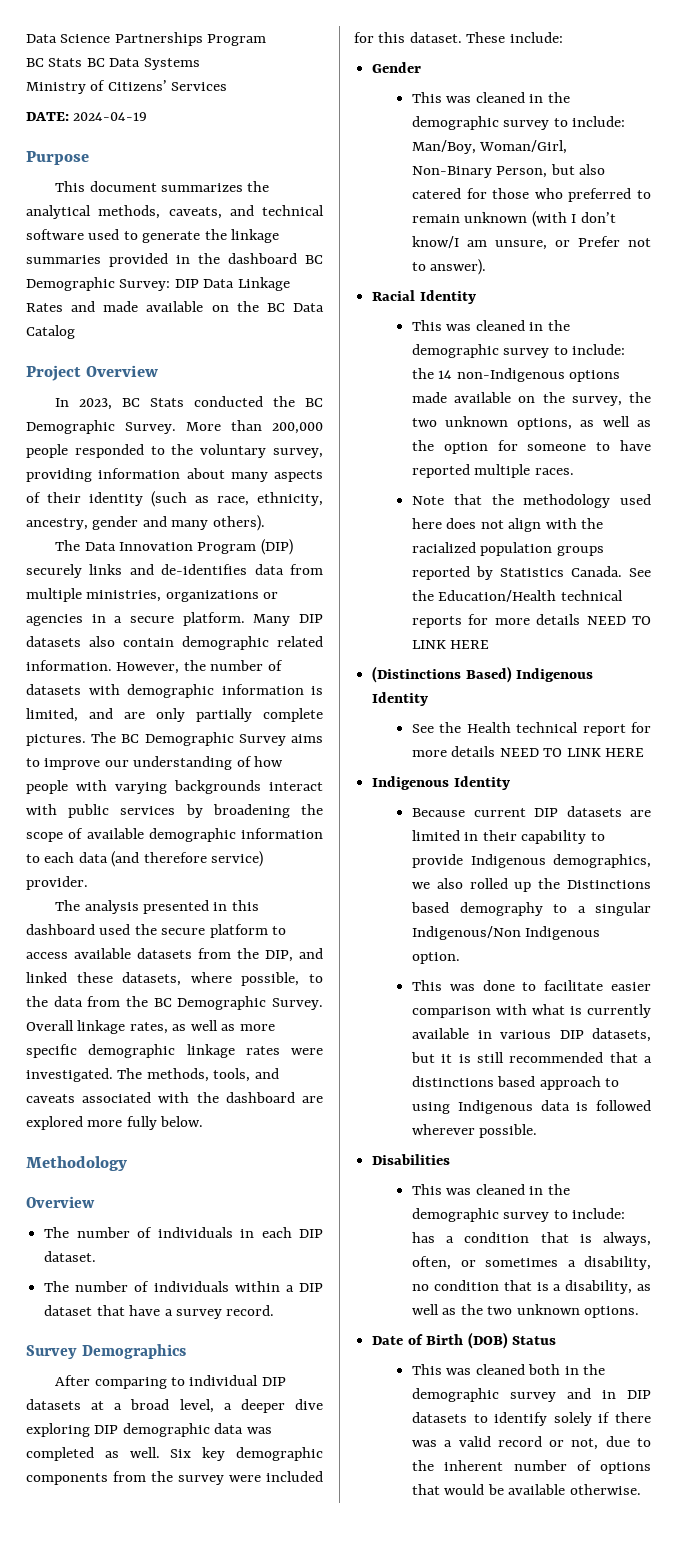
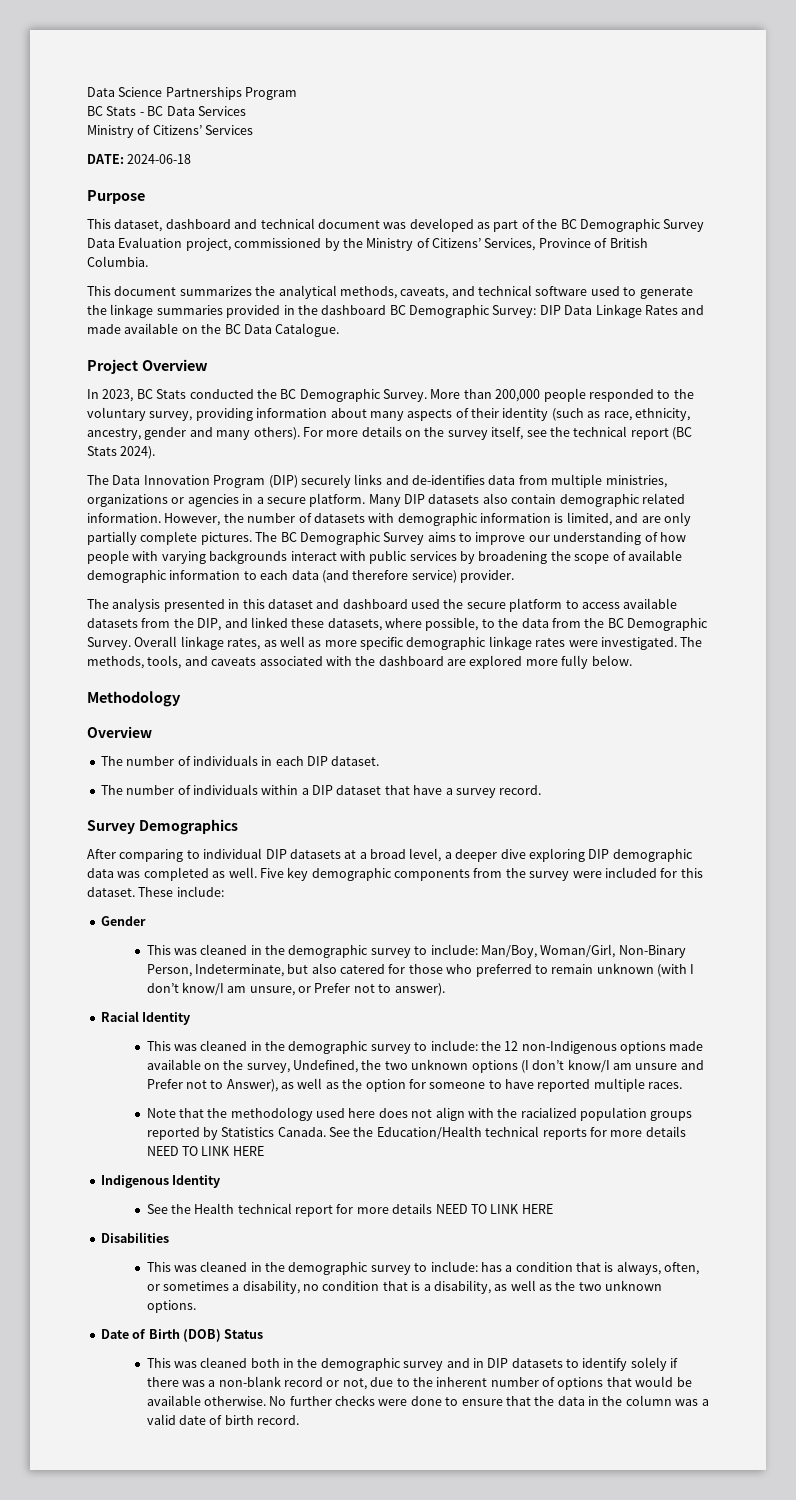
[86,58,200,70] BC Data Systems -> [139,106,246,116] - BC Data Services
[73,112,148,121] 2024-04-19 -> [127,154,192,164] 2024-06-18
(89, 158) none -> [87,218,705,232] [87,237,648,251] [87,256,148,267] // This dataset, dashboard and technical document was developed as part of the BC Demographic Survey Data Evaluation project, commissioned by the Ministry of Citizens’ Services, Province of British Columbia.
[26,325,75,339] Catalog -> [275,323,340,337] Catalogue.
(265, 523) none -> [302,426,692,440] [87,446,156,459] For more details on the survey itself, see the technical report (BC Stats 2024).
(259, 905) none -> [267,599,340,609] dataset and
[170,1449,192,1458] Six -> [259,868,284,878] Five
(548, 172) none -> [194,964,284,977] Indeterminate,
[438,370,453,379] 14 -> [504,1041,519,1051] 12
[629,392,651,403] [412,416,572,430] the two unknown options, -> [292,1059,704,1073] [146,1079,278,1092] Undefined, the two unknown options (I don’t know/I am unsure and Prefer not to Answer),
[372,666,512,683] (Distinctions Based) -> (264, 1151) none
[372,776,510,790] [412,806,651,817] [412,830,605,844] [412,854,651,868] [412,878,651,892] [411,902,651,916] [412,926,601,940] [412,952,461,964] [412,980,651,991] [412,1004,651,1018] [412,1028,651,1042] [411,1052,652,1063] [412,1076,620,1090] [412,1100,651,1114] [412,1124,538,1138] // Indigenous Identity // Because current DIP datasets are limited in their capability to provide Indigenous demographics, we also rolled up the Distinctions based demography to a singular Indigenous/Non Indigenous option. // This was done to facilitate easier comparison with what is currently available in various DIP datasets, but it is still recommended that a distinctions based approach to using Indigenous data is followed wherever possible. -> (553, 1209) none
[458,1436,491,1447] valid -> [218,1376,281,1387] non-blank
(641, 1489) none -> [269,1395,709,1406] [146,1414,299,1425] No further checks were done to ensure that the data in the column was a valid date of birth record.

